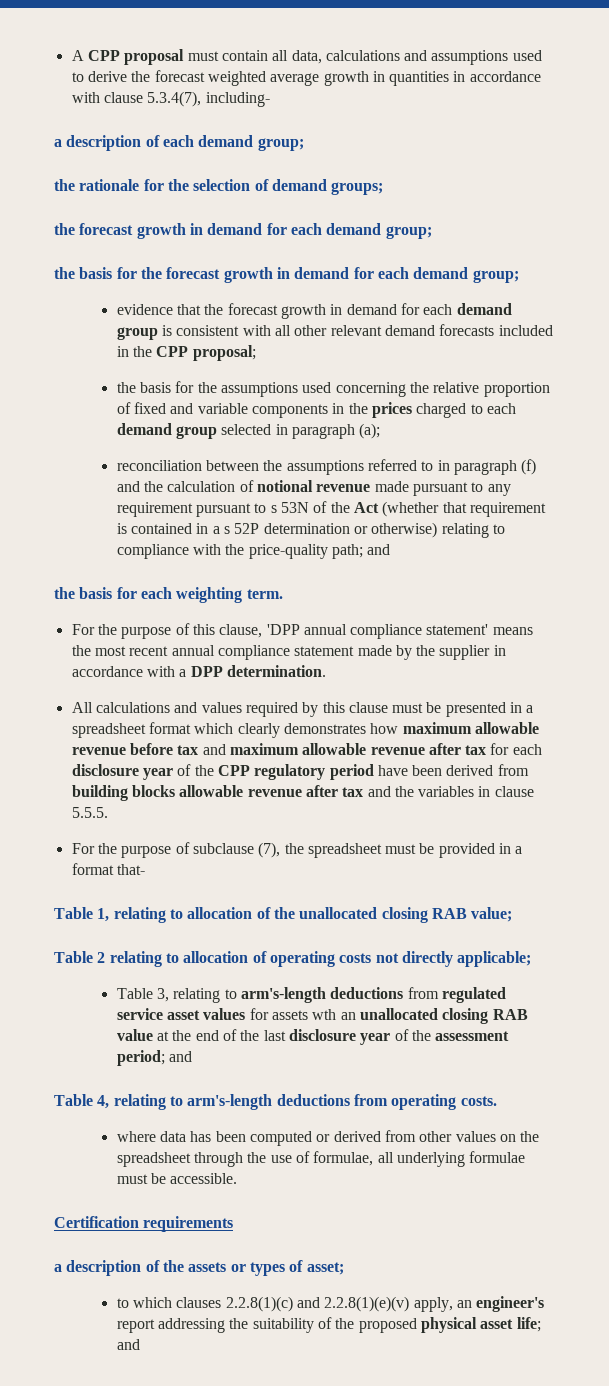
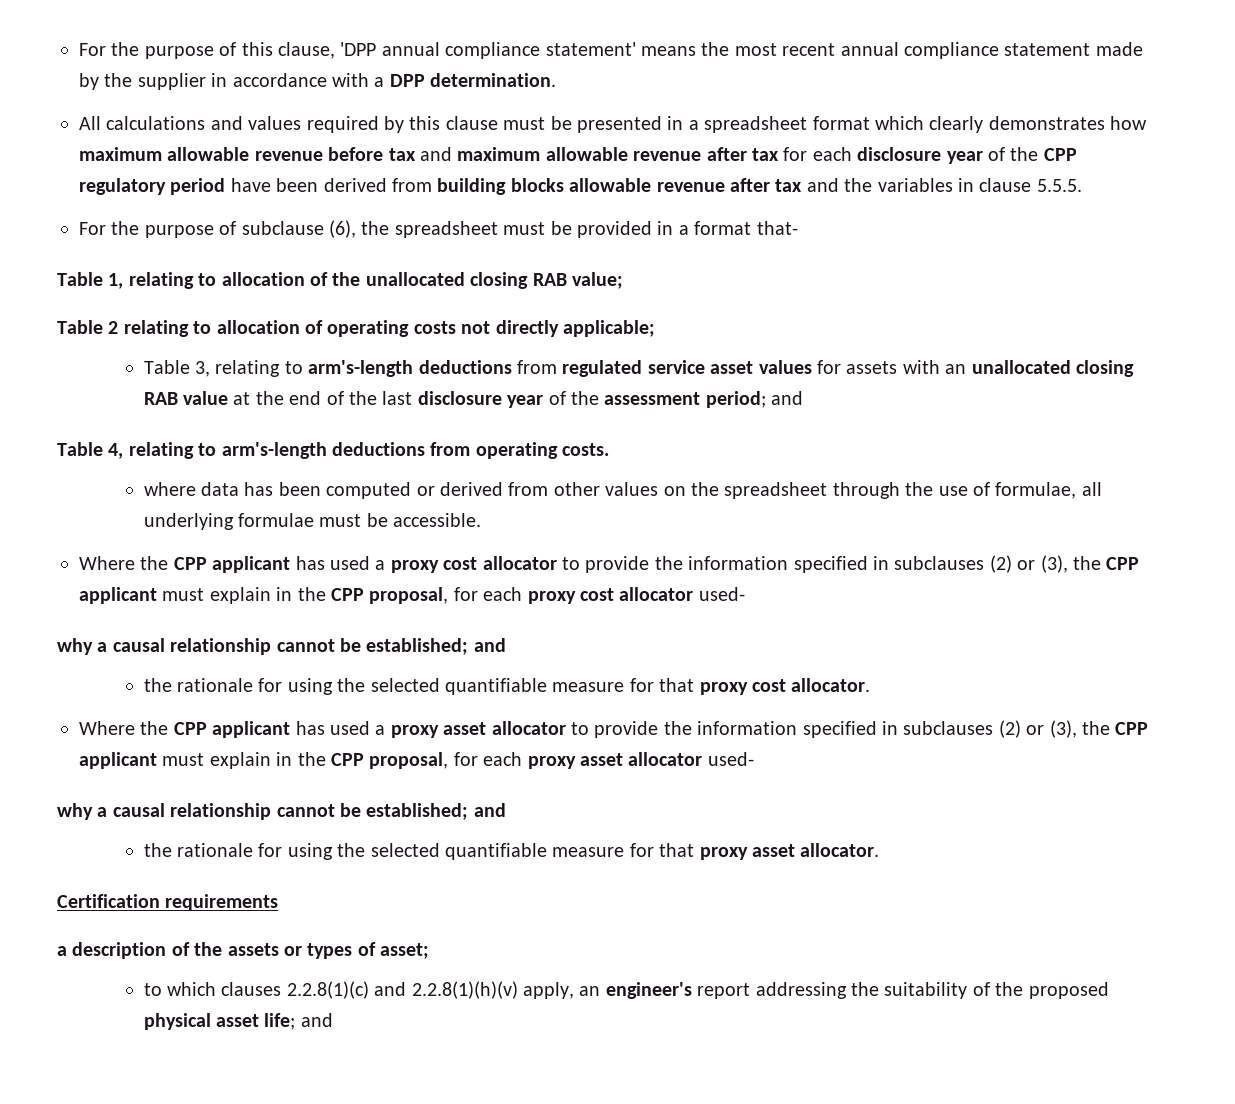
[71,49,542,65] [71,70,541,86] [71,91,270,107] [54,135,304,151] [54,179,384,195] [54,223,432,239] [54,267,519,283] [116,303,512,319] [116,324,553,340] [116,345,256,361] [116,381,550,397] [116,402,516,418] [116,423,381,439] [116,459,537,475] [116,480,511,496] [116,501,546,517] [116,522,505,538] [116,544,391,559] [54,587,283,603] A CPP proposal must contain all data, calculations and assumptions used to derive the forecast weighted average growth in quantities in accordance with clause 5.3.4(7), including- // a description of each demand group; // the rationale for the selection of demand groups; // the forecast growth in demand for each demand group; // the basis for the forecast growth in demand for each demand group; // evidence that the forecast growth in demand for each demand group is consistent with all other relevant demand forecasts included in the CPP proposal; // the basis for the assumptions used concerning the relative proportion of fixed and variable components in the prices charged to each demand group selected in paragraph (a); // reconciliation between the assumptions referred to in paragraph (f) and the calculation of notional revenue made pursuant to any requirement pursuant to s 53N of the Act (whether that requirement is contained in a s 52P determination or otherwise) relating to compliance with the price-quality path; and // the basis for each weighting term. // -> (79, 49) none
[258,842,281,858] (7), -> [329,220,356,238] (6),
[312,1009,337,1020] wth -> [902,360,940,374] with
(238, 1178) none -> [79,555,1140,573] [79,587,745,604] [57,638,506,655] [143,678,871,695] [79,720,1149,738] [79,752,754,769] [57,803,506,820] [143,843,880,860] // Where the CPP applicant has used a proxy cost allocator to provide the information specified in subclauses (2) or (3), the CPP applicant must explain in the CPP proposal, for each proxy cost allocator used- // why a causal relationship cannot be established; and // the rationale for using the selected quantifiable measure for that proxy cost allocator. // Where the CPP applicant has used a proxy asset allocator to provide the information specified in subclauses (2) or (3), the CPP applicant must explain in the CPP proposal, for each proxy asset allocator used- // why a causal relationship cannot be established; and // the rationale for using the selected quantifiable measure for that proxy asset allocator.
[324,1296,410,1312] 2.2.8(1)(e)(v) -> [411,981,518,999] 2.2.8(1)(h)(v)

